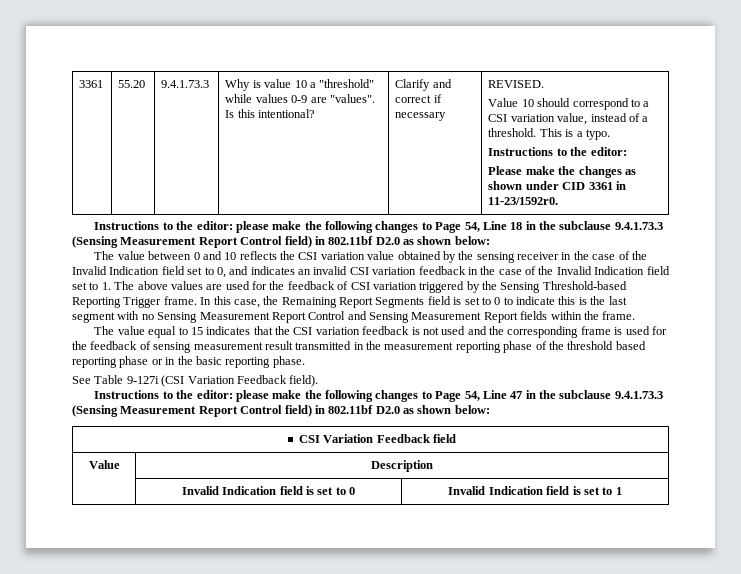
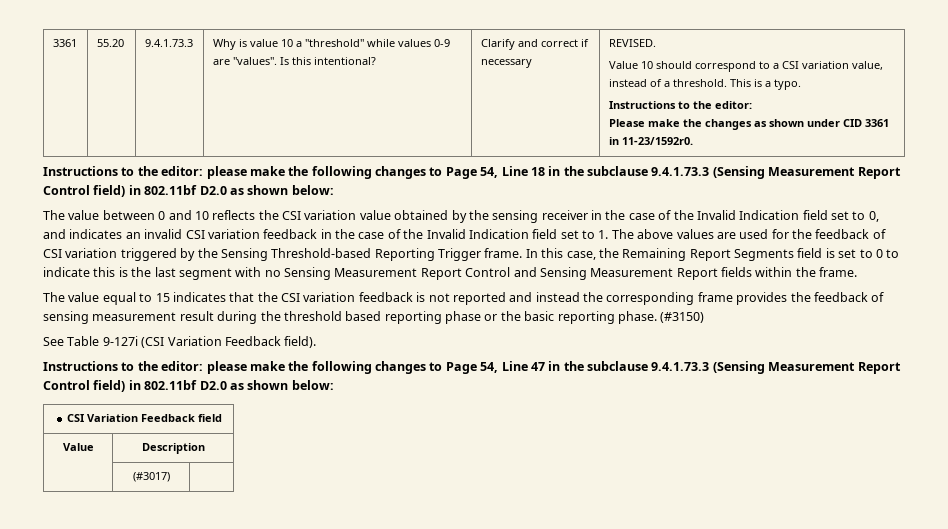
[441,326,667,338] used and the corresponding frame is used for -> [452,292,788,305] reported and instead the corresponding frame provides
[295,341,547,353] transmitted in the measurement reporting phase of -> [217,311,258,324] during
[165,357,176,365] in -> (498, 317) none
(305, 362) none -> [660,312,705,323] (#3150)
[181,486,356,495] [448,486,622,495] Invalid Indication field is set to 0 | Invalid Indication field is set to 1 -> [132,472,170,482] (#3017) |

